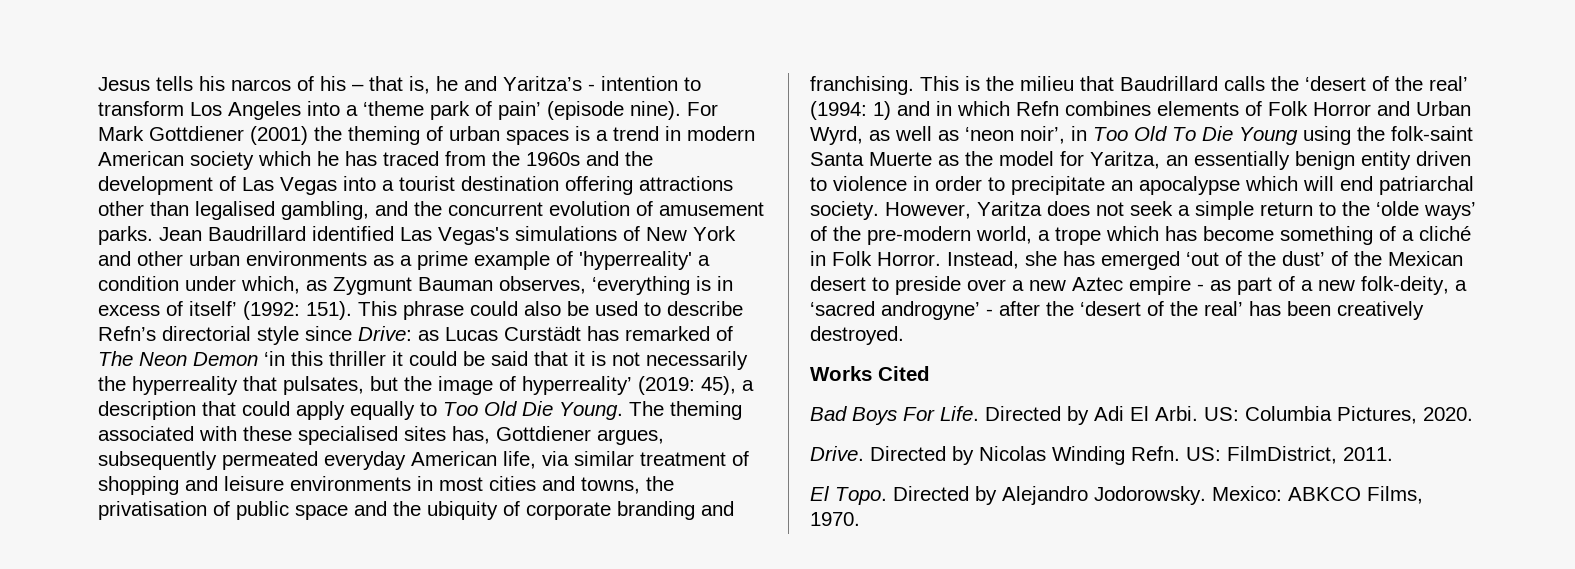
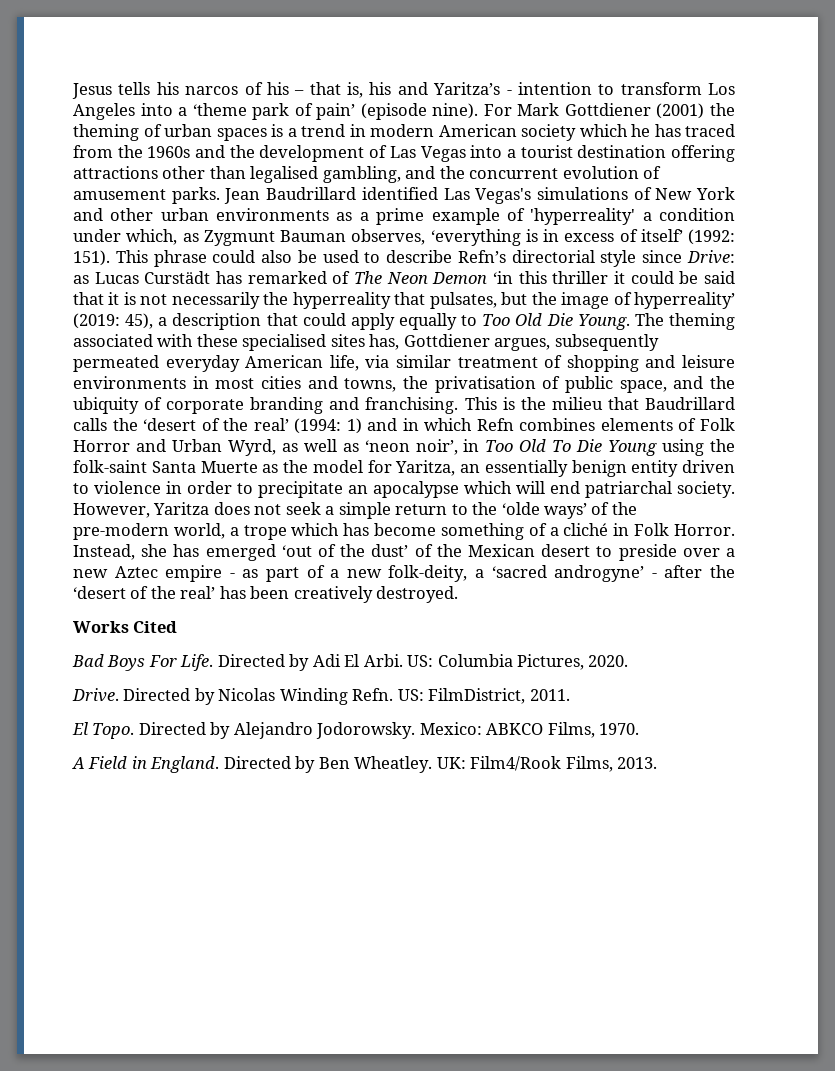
[436,76,458,91] he -> [369,82,392,95] his
[295,505,348,520] space -> [619,380,667,393] space,
(860, 519) none -> [72,756,658,773] // A Field in England. Directed by Ben Wheatley. UK: Film4/Rook Films, 2013.

